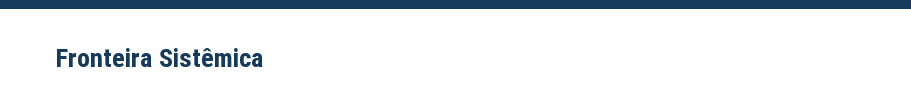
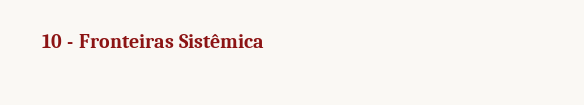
[55,48,152,67] Fronteira -> [42,34,174,48] 10 - Fronteiras

